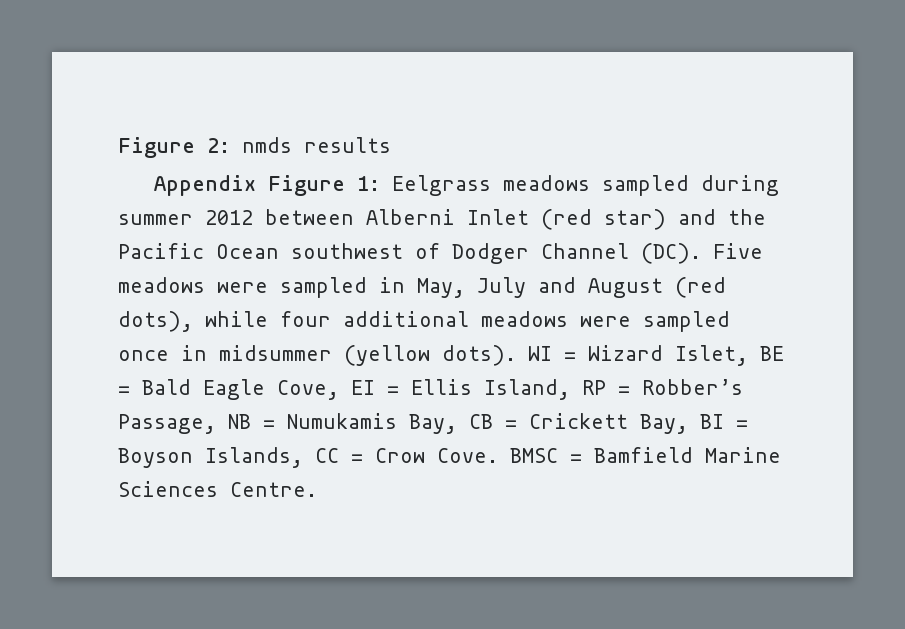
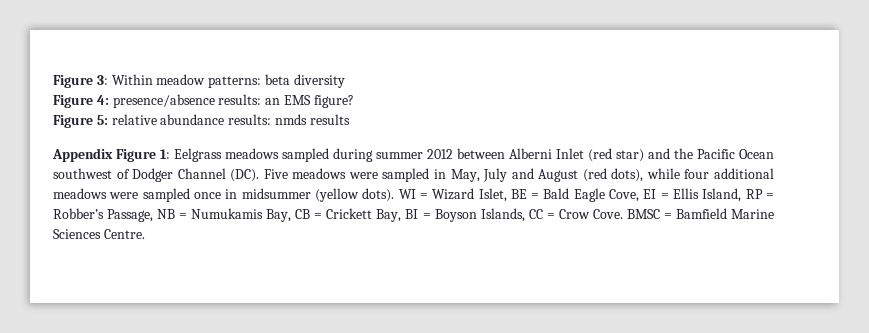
[118,137,230,158] Figure 2: -> [53,74,345,88] [53,94,354,108] [53,114,272,128] Figure 3: Within meadow patterns: beta diversity // Figure 4: presence/absence results: an EMS figure? // Figure 5: relative abundance results:

